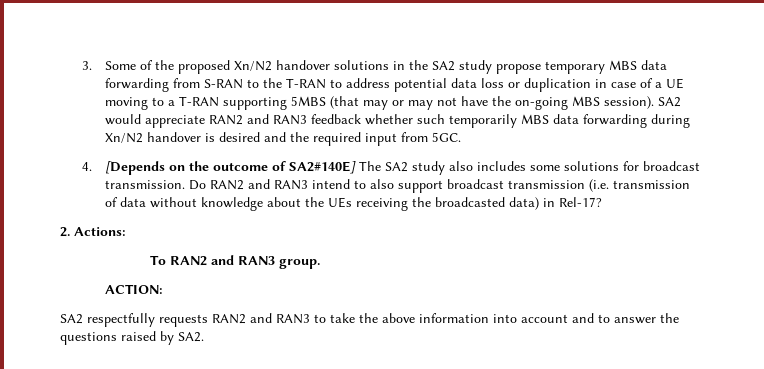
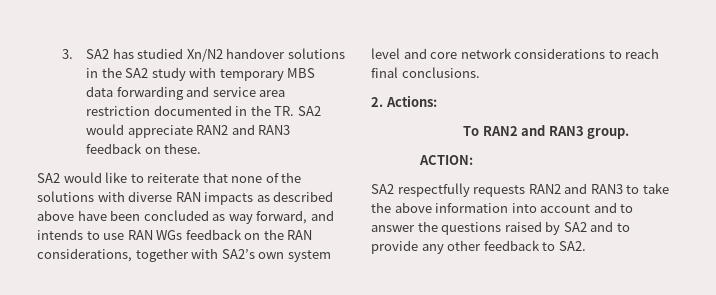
[104,60,230,74] Some of the proposed -> [86,48,184,59] SA2 has studied
[495,64,541,74] propose -> [189,67,217,78] with
[172,78,684,92] [104,96,654,110] from S-RAN to the T-RAN to address potential data loss or duplication in case of a UE moving to a T-RAN supporting 5MBS (that may or may not have the on-going MBS session). -> [186,86,286,97] [86,105,295,116] and service area restriction documented in the TR.
[364,114,690,128] [104,132,461,146] [82,161,700,175] [104,179,690,193] [104,197,602,211] whether such temporarily MBS data forwarding during Xn/N2 handover is desired and the required input from 5GC. // 4. [Depends on the outcome of SA2#140E] The SA2 study also includes some solutions for broadcast transmission. Do RAN2 and RAN3 intend to also support broadcast transmission (i.e. transmission of data without knowledge about the UEs receiving the broadcasted data) in Rel-17? -> [144,143,202,154] [37,172,302,183] [37,191,334,205] [37,210,334,224] [37,229,313,240] [37,248,331,262] [371,48,660,59] [371,67,480,78] on these. // SA2 would like to reiterate that none of the solutions with diverse RAN impacts as described above have been concluded as way forward, and intends to use RAN WGs feedback on the RAN considerations, together with SA2’s own system level and core network considerations to reach final conclusions.
(174, 338) none -> [563,221,630,232] [371,240,556,254] SA2 and to provide any other feedback to

